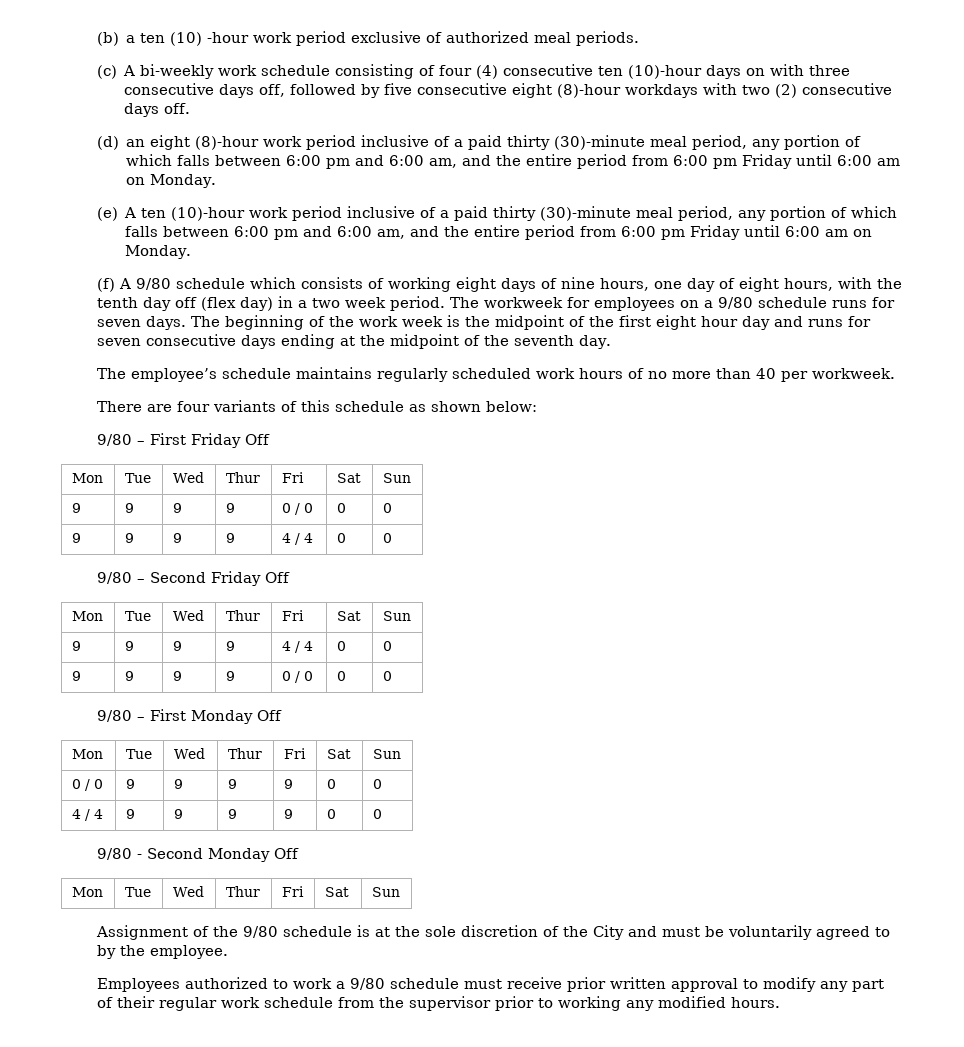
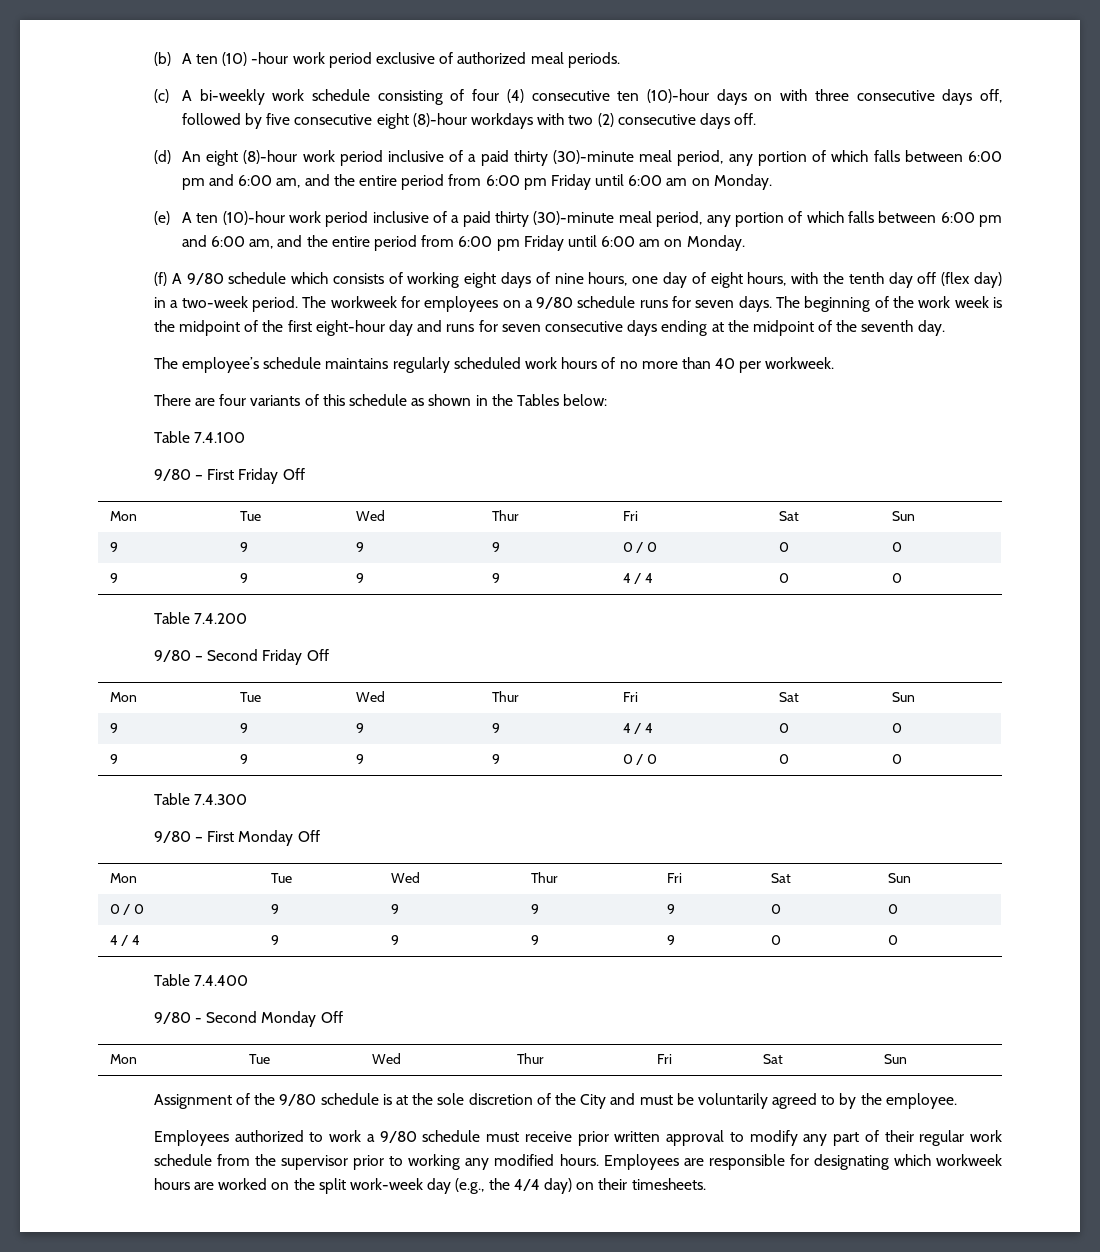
[126,35,136,43] a -> [181,53,192,64] A
[126,139,146,147] an -> [181,151,201,162] An
[311,297,386,308] two week -> [181,296,248,308] two-week
[655,315,738,330] eight hour -> [315,320,385,336] eight-hour
(481, 406) none -> [475,394,559,406] in the Tables
(537, 406) none -> [153,431,246,443] // Table 7.4.100
(392, 538) none -> [153,612,248,624] // Table 7.4.200
(392, 676) none -> [153,793,248,805] // Table 7.4.300
(382, 814) none -> [153,974,249,986] // Table 7.4.400
(780, 1002) none -> [603,1154,1002,1170] [153,1178,706,1194] Employees are responsible for designating which workweek hours are worked on the split work-week day (e.g., the 4/4 day) on their timesheets.

